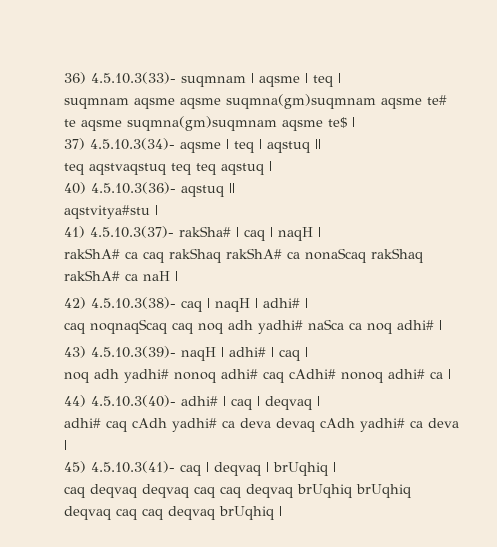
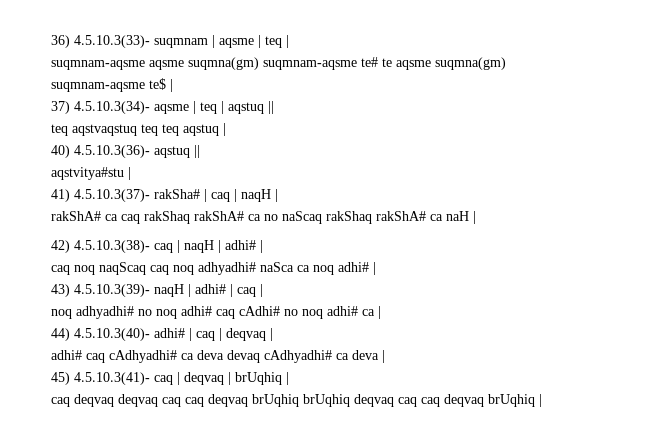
[64,94,422,109] suqmnam aqsme aqsme suqmna(gm)suqmnam aqsme -> [51,57,357,70] suqmnam-aqsme aqsme suqmna(gm) suqmnam-aqsme
[127,116,323,131] suqmna(gm)suqmnam aqsme -> [435,57,506,70] [51,82,145,92] suqmna(gm) suqmnam-aqsme
[305,248,367,263] nonaScaq -> [264,211,322,224] no naScaq
[90,319,303,334] noqnaqScaq caq noq adh yadhi# -> [74,262,256,275] noq naqScaq caq noq adhyadhi#
[94,369,217,383] adh yadhi# nonoq -> [76,306,177,319] adhyadhi# no noq
[341,372,384,383] nonoq -> [284,309,323,319] no noq
[132,418,217,432] cAdh yadhi# -> [109,350,177,363] cAdhyadhi#
[320,418,405,432] cAdh yadhi# -> [264,350,332,363] cAdhyadhi#

